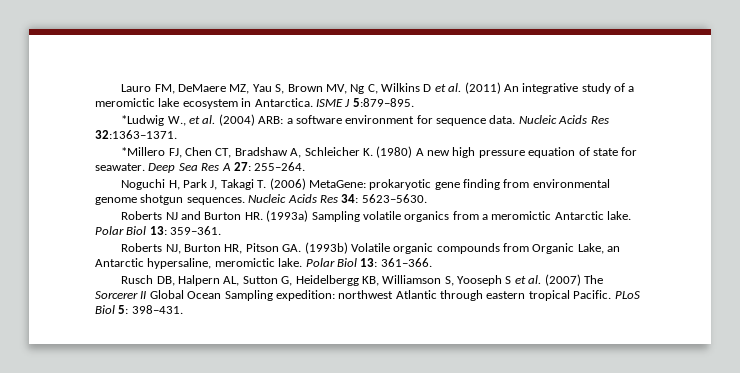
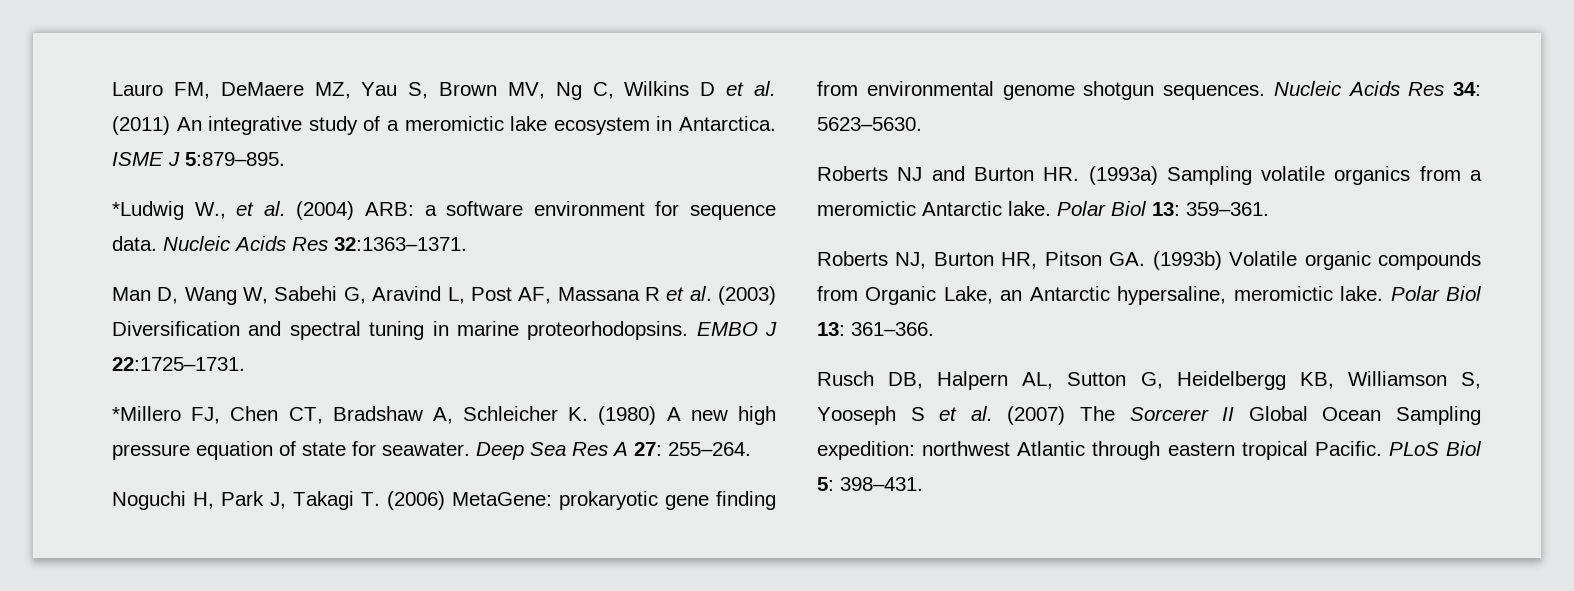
(177, 134) none -> [112,286,776,305] [112,321,777,340] [112,357,245,371] // Man D, Wang W, Sabehi G, Aravind L, Post AF, Massana R et al. (2003) Diversification and spectral tuning in marine proteorhodopsins. EMBO J 22:1725–1731.

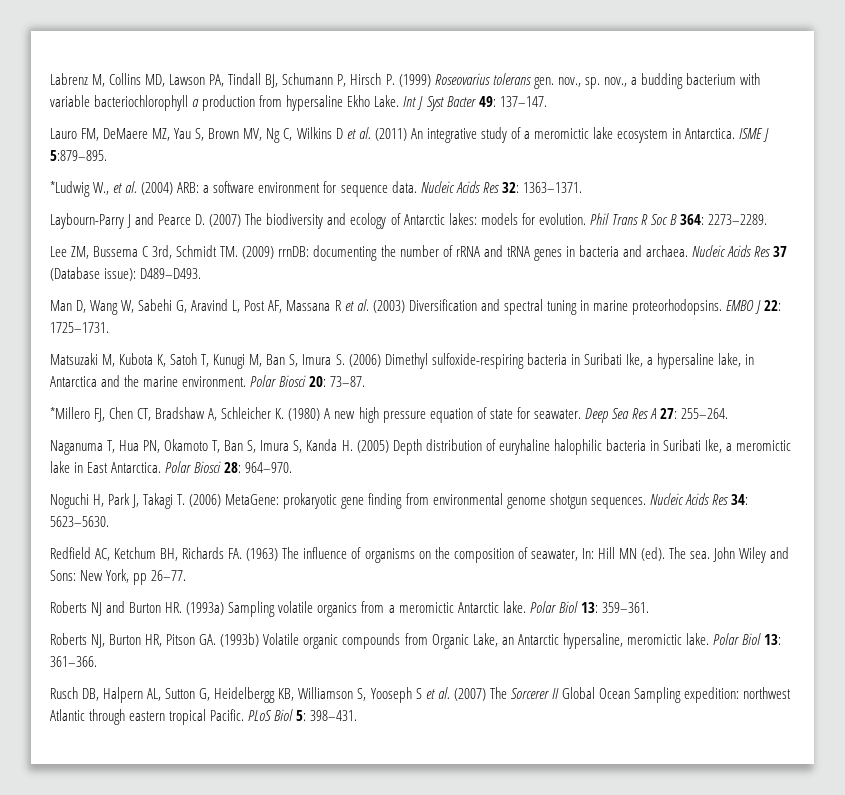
(112, 89) none -> [50,73,761,89] [50,95,547,111] Labrenz M, Collins MD, Lawson PA, Tindall BJ, Schumann P, Hirsch P. (1999) Roseovarius tolerans gen. nov., sp. nov., a budding bacterium with variable bacteriochlorophyll a production from hypersaline Ekho Lake. Int J Syst Bacter 49: 137–147. //
[334,237,467,251] 32:1363–1371. -> [501,182,582,193] [50,213,768,229] [50,245,788,261] [50,267,202,281] 32: 1363–1371. // Laybourn-Parry J and Pearce D. (2007) The biodiversity and ecology of Antarctic lakes: models for evolution. Phil Trans R Soc B 364: 2273–2289. // Lee ZM, Bussema C 3rd, Schmidt TM. (2009) rrnDB: documenting the number of rRNA and tRNA genes in bacteria and archaea. Nucleic Acids Res 37 (Database issue): D489–D493.
[112,357,245,371] 22:1725–1731. -> [764,300,782,311] [50,322,109,333] [50,353,755,369] [50,375,366,387] 22: 1725–1731. // Matsuzaki M, Kubota K, Satoh T, Kunugi M, Ban S, Imura S. (2006) Dimethyl sulfoxide-respiring bacteria in Suribati Ike, a hypersaline lake, in Antarctica and the marine environment. Polar Biosci 20: 73–87.
(751, 449) none -> [50,439,792,455] [50,461,293,473] // Naganuma T, Hua PN, Okamoto T, Ban S, Imura S, Kanda H. (2005) Depth distribution of euryhaline halophilic bacteria in Suribati Ike, a meromictic lake in East Antarctica. Polar Biosci 28: 964–970.
(922, 124) none -> [50,547,790,563] [50,569,187,585] // Redfield AC, Ketchum BH, Richards FA. (1963) The influence of organisms on the composition of seawater, In: Hill MN (ed). The sea. John Wiley and Sons: New York, pp 26–77.

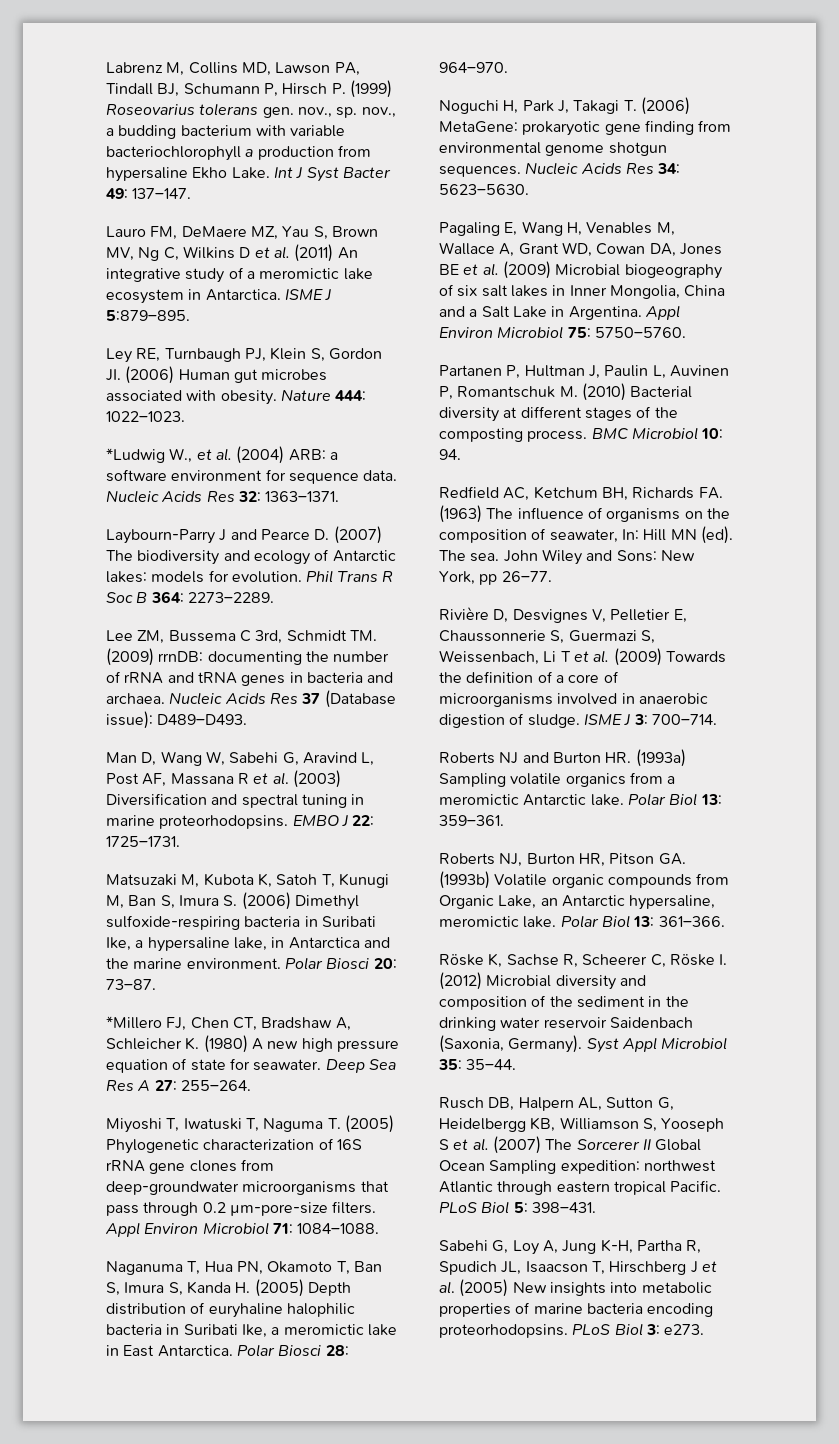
(107, 155) none -> [106,347,382,363] [106,366,328,384] [106,389,367,405] [106,411,185,422] // Ley RE, Turnbaugh PJ, Klein S, Gordon JI. (2006) Human gut microbes associated with obesity. Nature 444: 1022–1023.
(729, 413) none -> [106,1115,394,1133] [106,1138,362,1154] [106,1159,274,1174] [106,1181,389,1195] [106,1201,377,1216] [105,1222,380,1237] // Miyoshi T, Iwatuski T, Naguma T. (2005) Phylogenetic characterization of 16S rRNA gene clones from deep-groundwater microorganisms that pass through 0.2 µm-pore-size filters. Appl Environ Microbiol 71: 1084–1088.
(109, 521) none -> [439,221,675,236] [439,242,722,257] [439,261,722,279] [439,284,726,299] [439,305,680,320] [439,326,686,339] [439,365,729,379] [439,383,693,401] [439,406,678,422] [439,427,724,442] [439,449,461,460] // Pagaling E, Wang H, Venables M, Wallace A, Grant WD, Cowan DA, Jones BE et al. (2009) Microbial biogeography of six salt lakes in Inner Mongolia, China and a Salt Lake in Argentina. Appl Environ Microbiol 75: 5750–5760. // Partanen P, Hultman J, Paulin L, Auvinen P, Romantschuk M. (2010) Bacterial diversity at different stages of the composting process. BMC Microbiol 10: 94.
(187, 575) none -> [439,607,687,623] [439,630,655,644] [439,648,726,666] [439,671,619,683] [439,693,708,707] [439,713,717,728] // Rivière D, Desvignes V, Pelletier E, Chaussonnerie S, Guermazi S, Weissenbach, Li T et al. (2009) Towards the definition of a core of microorganisms involved in anaerobic digestion of sludge. ISME J 3: 700–714.
(97, 661) none -> [439,953,728,968] [439,972,646,990] [439,995,689,1010] [439,1017,693,1031] [439,1035,728,1053] [438,1059,517,1070] // Röske K, Sachse R, Scheerer C, Röske I. (2012) Microbial diversity and composition of the sediment in the drinking water reservoir Saidenbach (Saxonia, Germany). Syst Appl Microbiol 35: 35–44.
(358, 715) none -> [439,1239,702,1255] [439,1261,717,1275] [439,1279,712,1297] [439,1302,714,1317] [439,1323,705,1338] // Sabehi G, Loy A, Jung K-H, Partha R, Spudich JL, Isaacson T, Hirschberg J et al. (2005) New insights into metabolic properties of marine bacteria encoding proteorhodopsins. PLoS Biol 3: e273.

